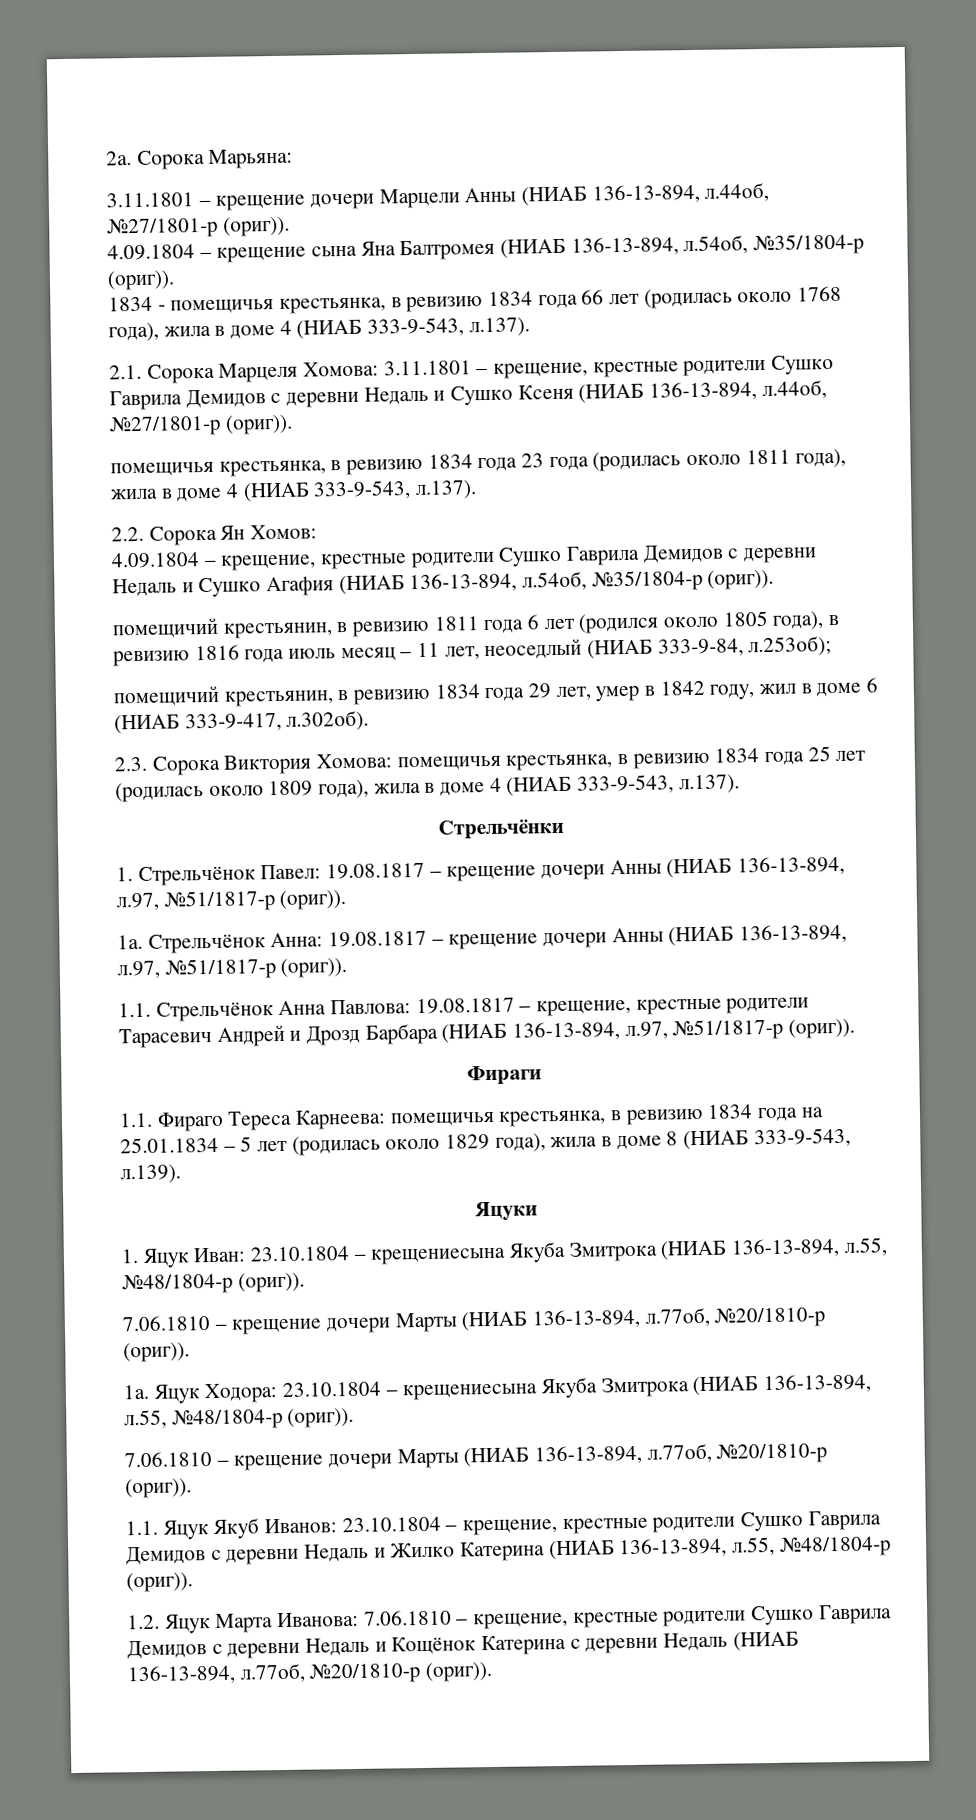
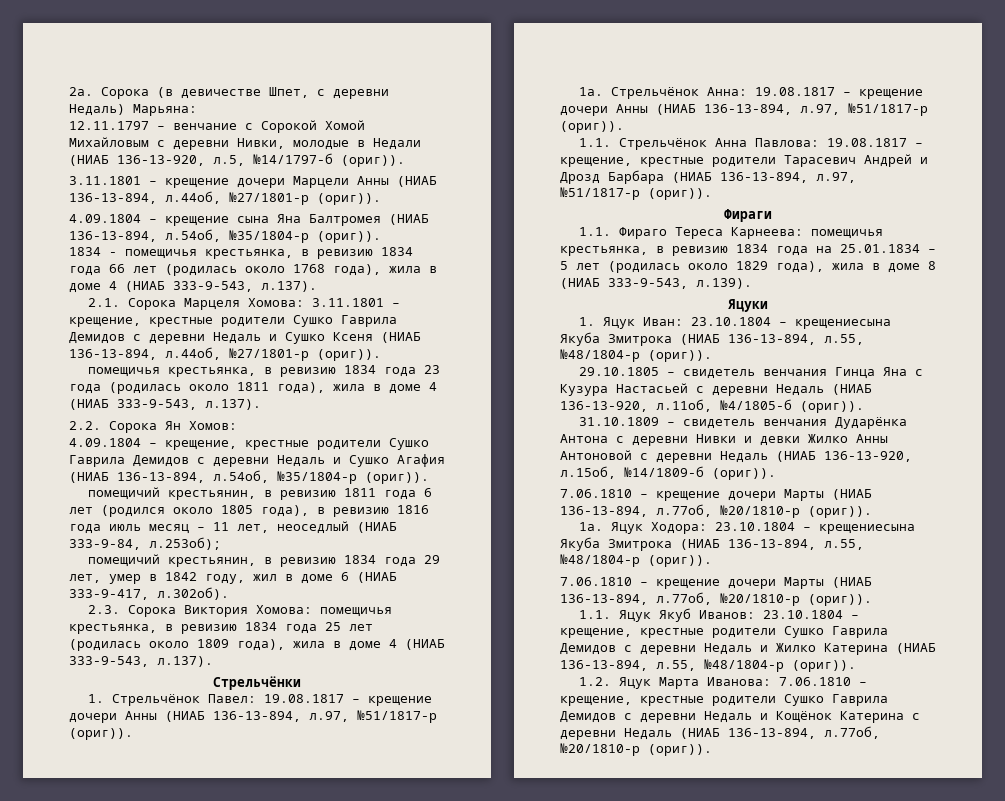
[208,148,294,169] Марьяна: -> [157,87,389,99] [69,104,197,116] [69,120,365,133] [69,137,421,150] [69,153,405,167] (в девичестве Шпет, с деревни Недаль) Марьяна: // 12.11.1797 – венчание с Сорокой Хомой Михайловым с деревни Нивки, молодые в Недали (НИАБ 136-13-920, л.5, №14/1797-б (ориг)).
(305, 1282) none -> [578,367,923,379] [560,383,872,396] [560,399,864,413] [578,417,907,429] [560,434,888,446] [560,450,912,463] [560,466,776,480] // 29.10.1805 – свидетель венчания Гинца Яна с Кузура Настасьей с деревни Недаль (НИАБ 136-13-920, л.11об, №4/1805-б (ориг)). // 31.10.1809 – свидетель венчания Дударёнка Антона с деревни Нивки и девки Жилко Анны Антоновой с деревни Недаль (НИАБ 136-13-920, л.15об, №14/1809-б (ориг)).

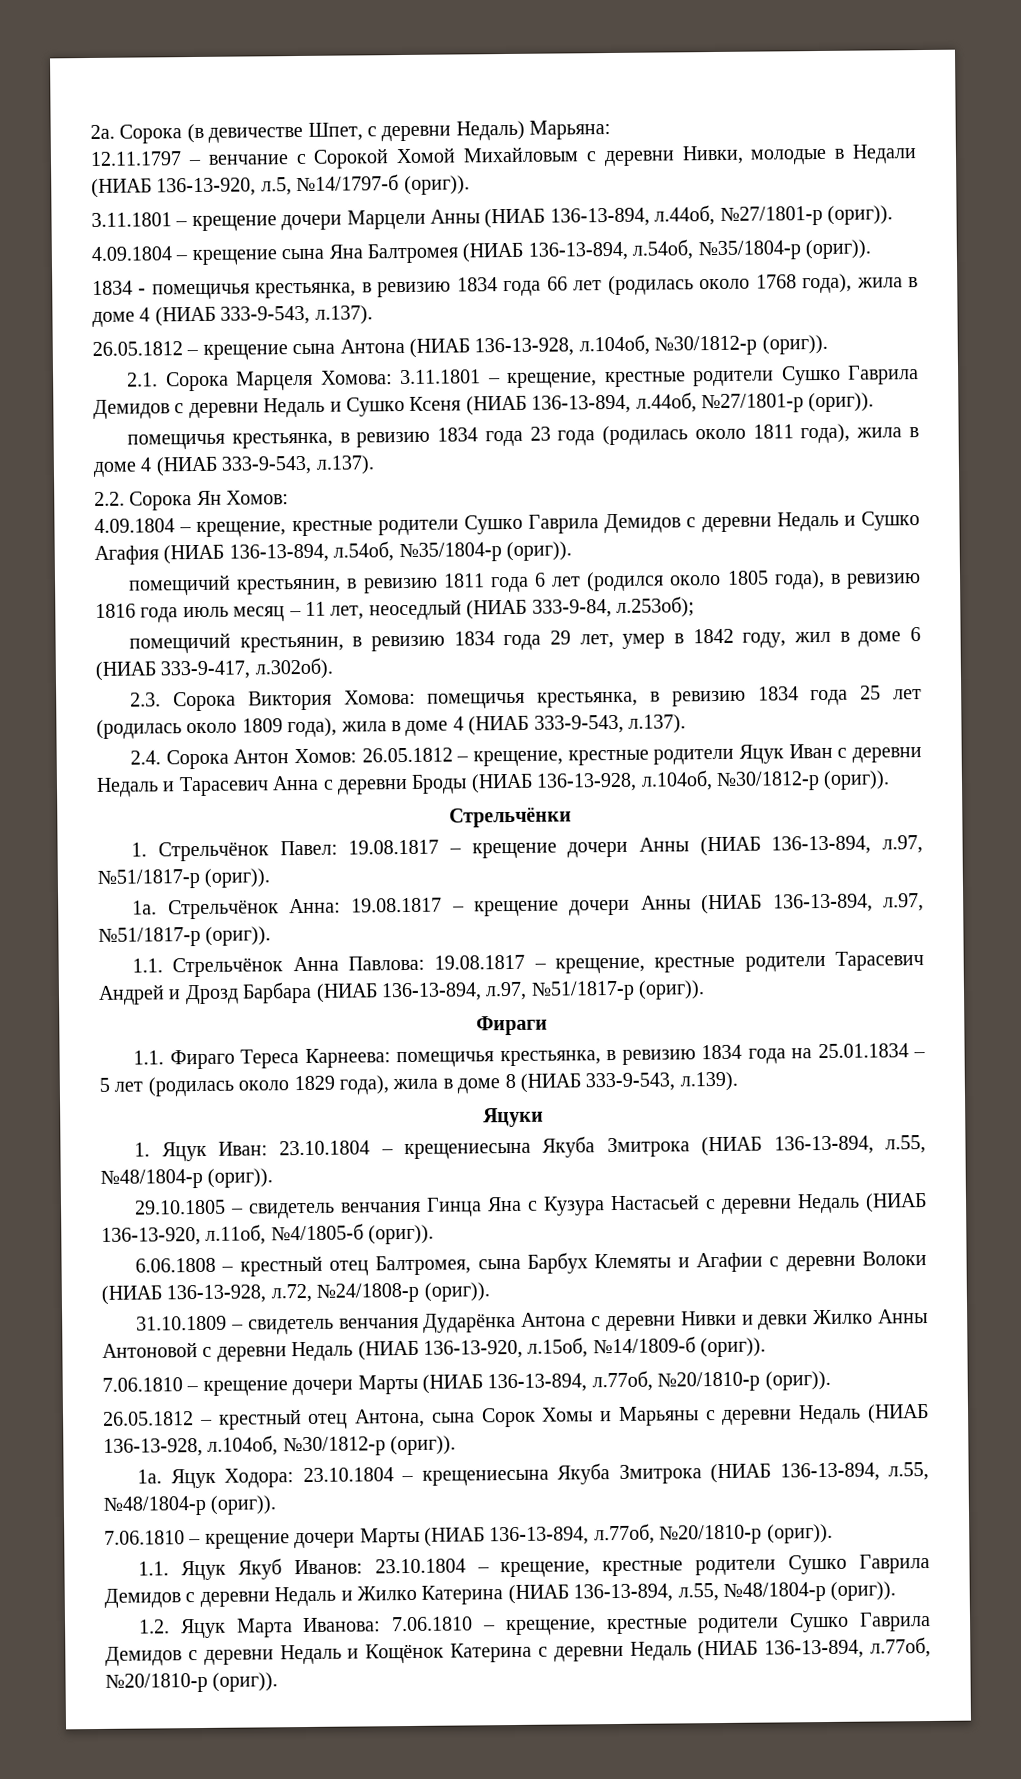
(317, 286) none -> [92,334,828,360] // 26.05.1812 – крещение сына Антона (НИАБ 136-13-928, л.104об, №30/1812-р (ориг)).
(213, 661) none -> [130,743,922,770] [96,770,891,797] // 2.4. Сорока Антон Хомов: 26.05.1812 – крещение, крестные родители Яцук Иван с деревни Недаль и Тарасевич Анна с деревни Броды (НИАБ 136-13-928, л.104об, №30/1812-р (ориг)).
(864, 407) none -> [135,1251,927,1277] [101,1282,490,1305] // 6.06.1808 – крестный отец Балтромея, сына Барбух Клемяты и Агафии с деревни Волоки (НИАБ 136-13-928, л.72, №24/1808-р (ориг)).
(872, 512) none -> [102,1404,929,1430] [103,1435,457,1457] // 26.05.1812 – крестный отец Антона, сына Сорок Хомы и Марьяны с деревни Недаль (НИАБ 136-13-928, л.104об, №30/1812-р (ориг)).

